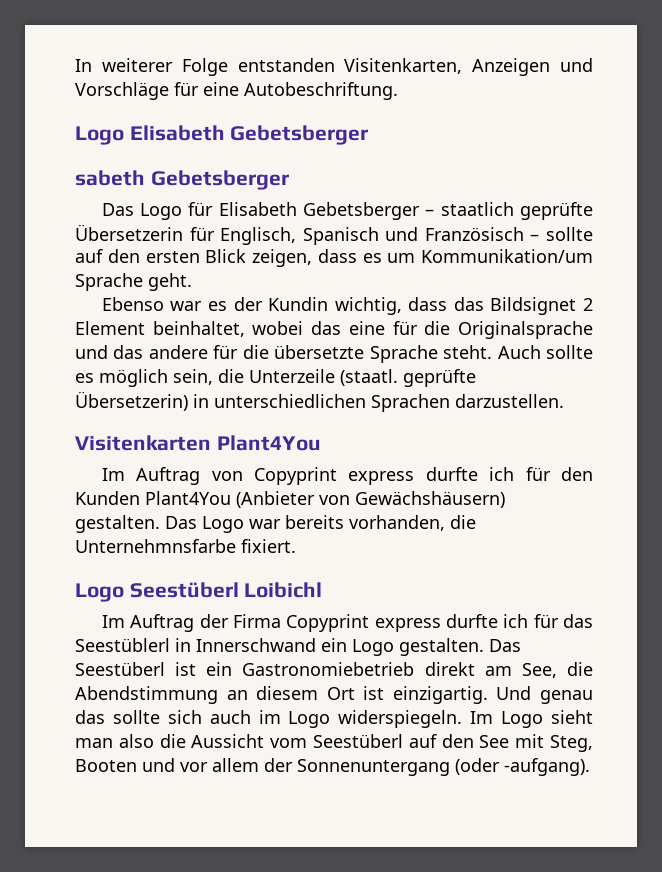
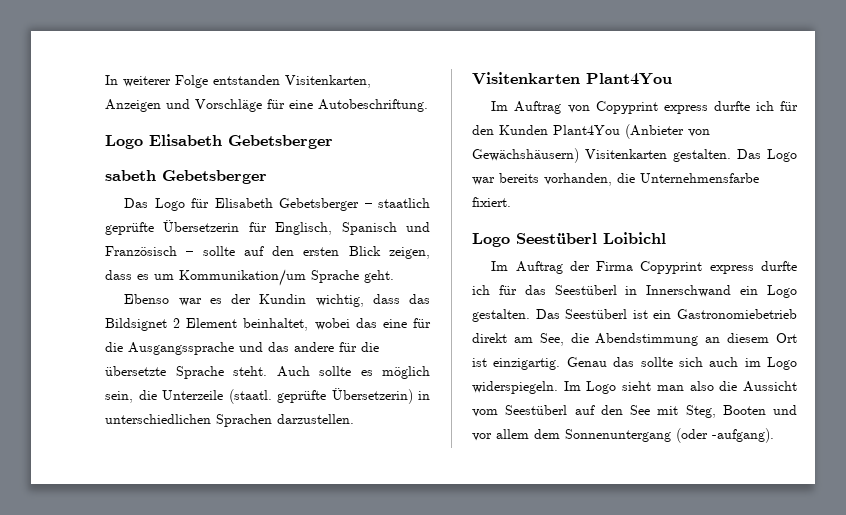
[458,321,593,339] Originalsprache -> [128,342,234,355] Ausgangssprache
(505, 499) none -> [585,149,667,159] Visitenkarten
[75,539,236,553] Unternehmnsfarbe -> [640,173,759,183] Unternehmensfarbe
[75,638,170,652] Seestüblerl -> [554,285,617,295] Seestüberl
[496,686,593,704] Und genau -> [566,357,607,367] Genau
[264,758,293,772] der -> [534,429,560,439] dem

